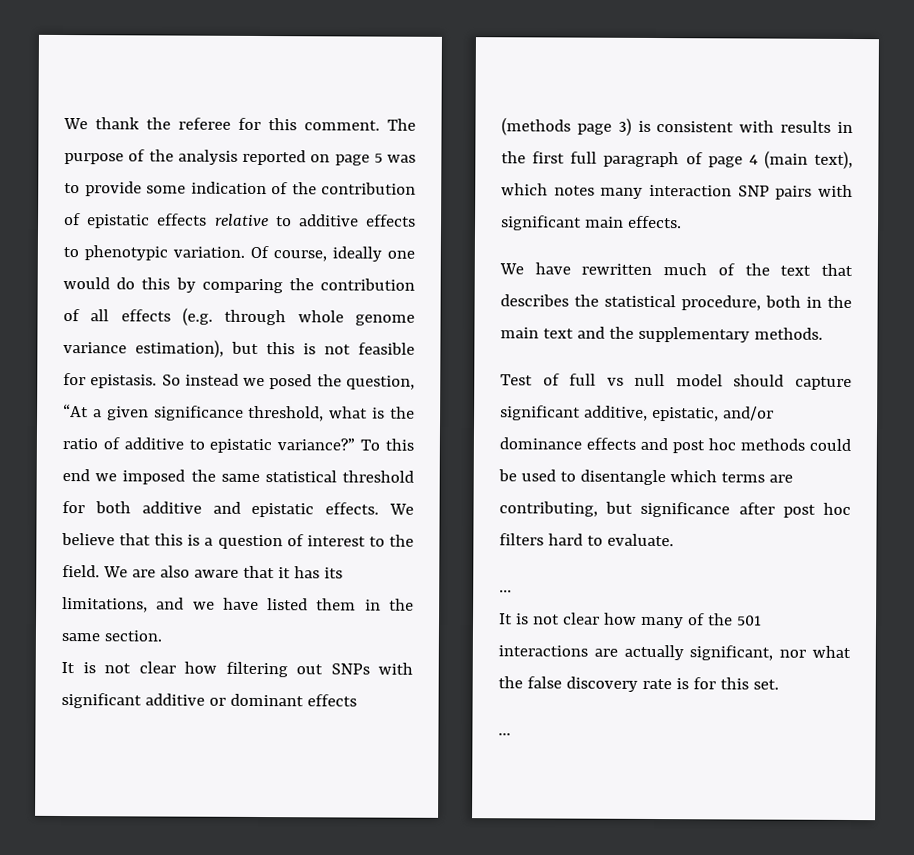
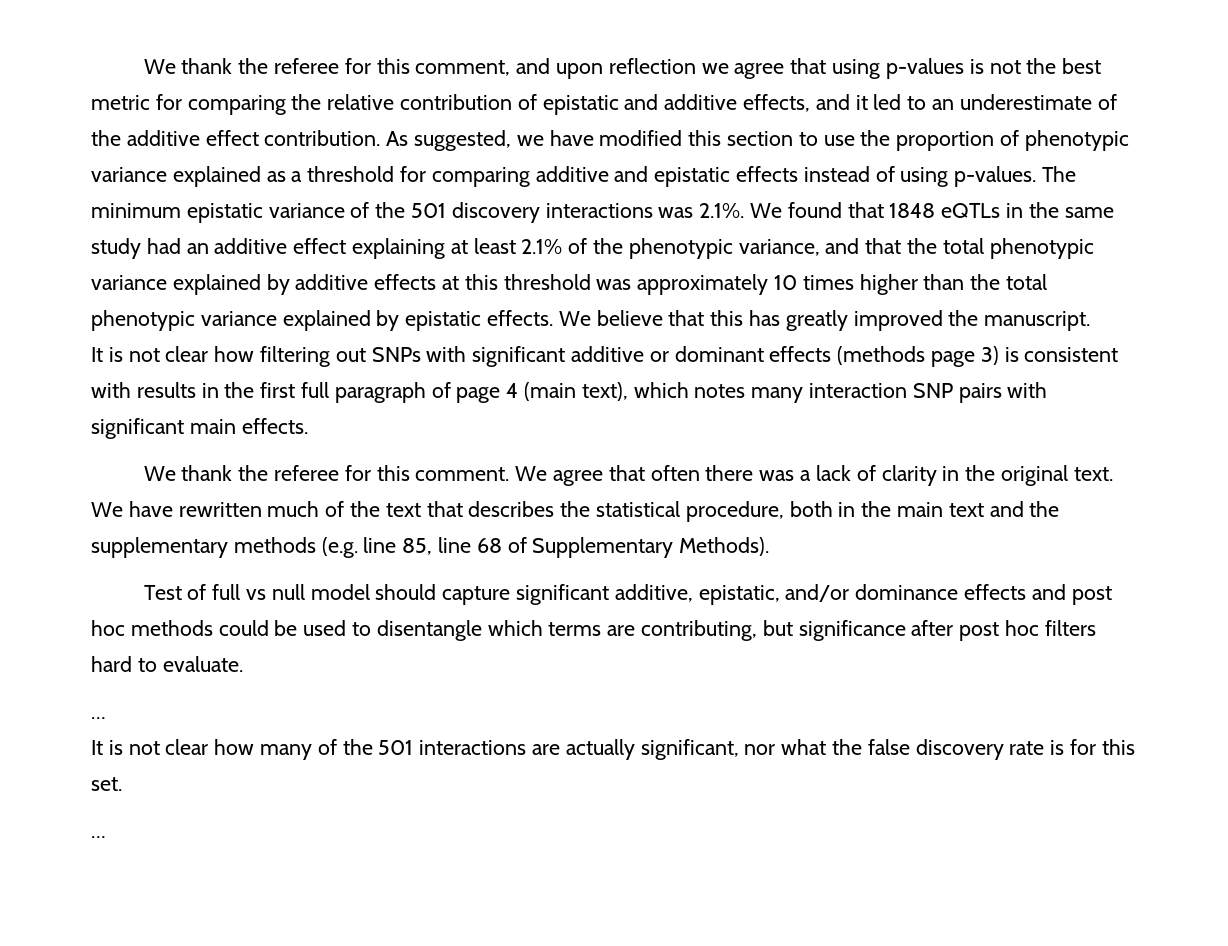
[63,117,416,131] [64,149,416,166] [64,181,416,197] [64,213,417,229] [63,245,415,262] [63,277,415,294] [63,307,416,326] [63,339,415,358] [63,373,415,390] [63,404,415,422] [62,437,414,454] [62,469,414,485] [62,501,241,514] We thank the referee for this comment. The purpose of the analysis reported on page 5 was to provide some indication of the contribution of epistatic effects relative to additive effects to phenotypic variation. Of course, ideally one would do this by comparing the contribution of all effects (e.g. through whole genome variance estimation), but this is not feasible for epistasis. So instead we posed the question, “At a given significance threshold, what is the ratio of additive to epistatic variance?” To this end we imposed the same statistical threshold for both additive and -> [143,58,1102,79] [91,94,1117,115] [91,130,1129,151] [91,166,1077,187] [91,202,1114,223] [91,238,1094,259] [91,274,1048,295] [91,310,400,331] We thank the referee for this comment, and upon reflection we agree that using p-values is not the best metric for comparing the relative contribution of epistatic and additive effects, and it led to an underestimate of the additive effect contribution. As suggested, we have modified this section to use the proportion of phenotypic variance explained as a threshold for comparing additive and epistatic effects instead of using p-values. The minimum epistatic variance of the 501 discovery interactions was 2.1%. We found that 1848 eQTLs in the same study had an additive effect explaining at least 2.1% of the phenotypic variance, and that the total phenotypic variance explained by additive effects at this threshold was approximately 10 times higher than the total phenotypic variance explained by
[187,534,414,550] [62,565,343,579] [62,597,414,613] [61,630,162,642] is a question of interest to the field. We are also aware that it has its limitations, and we have listed them in the same section. -> [749,310,1091,331] has greatly improved the manuscript.
(524, 269) none -> [181,465,1113,486] [91,502,123,517] thank the referee for this comment. We agree that often there was a lack of clarity in the original text. We
[753,327,823,340] methods. -> [233,537,770,558] methods (e.g. line 85, line 68 of Supplementary Methods).

